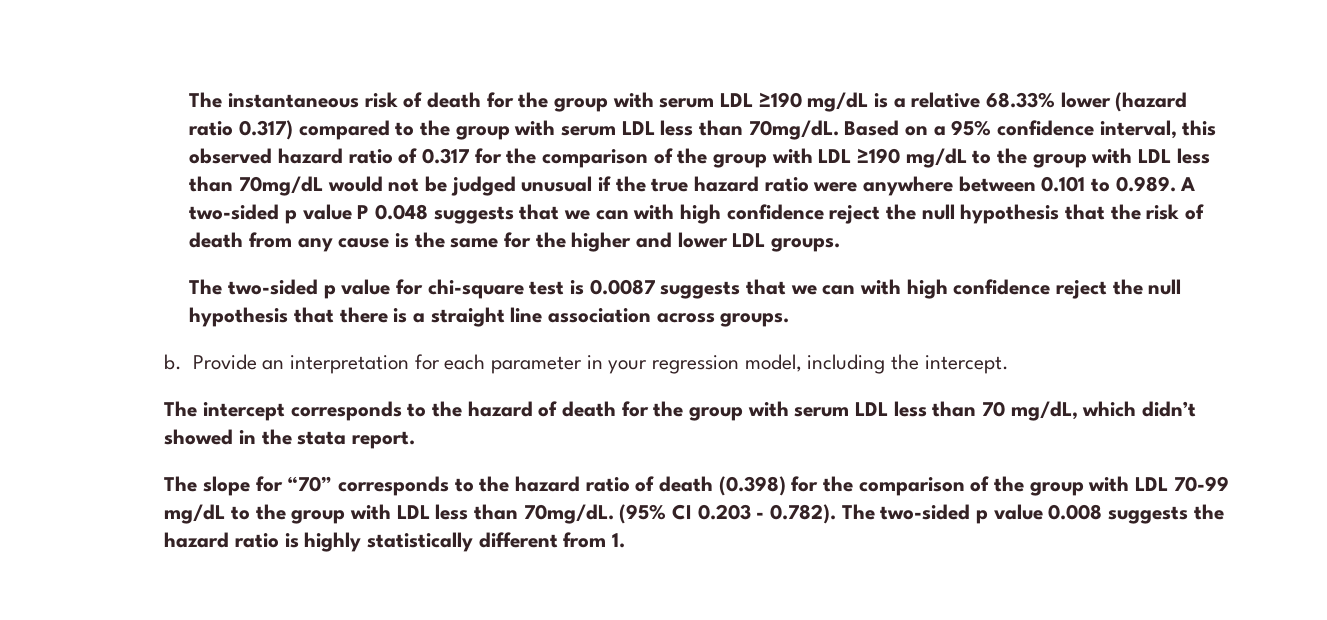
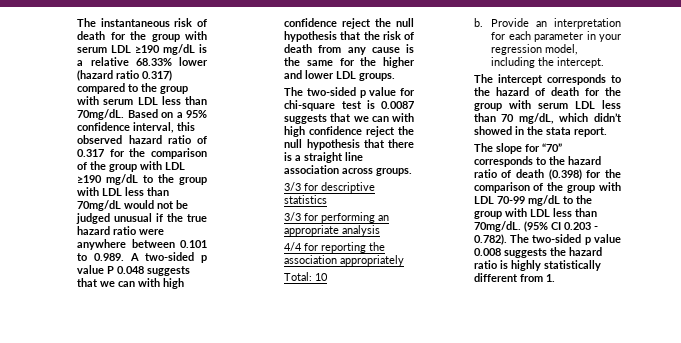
(790, 320) none -> [284,182,376,193] [284,195,328,204] [284,212,390,223] [284,225,381,236] [284,242,386,253] [284,255,405,266] [284,272,329,281] // 3/3 for descriptive statistics // 3/3 for performing an appropriate analysis // 4/4 for reporting the association appropriately // Total: 10

